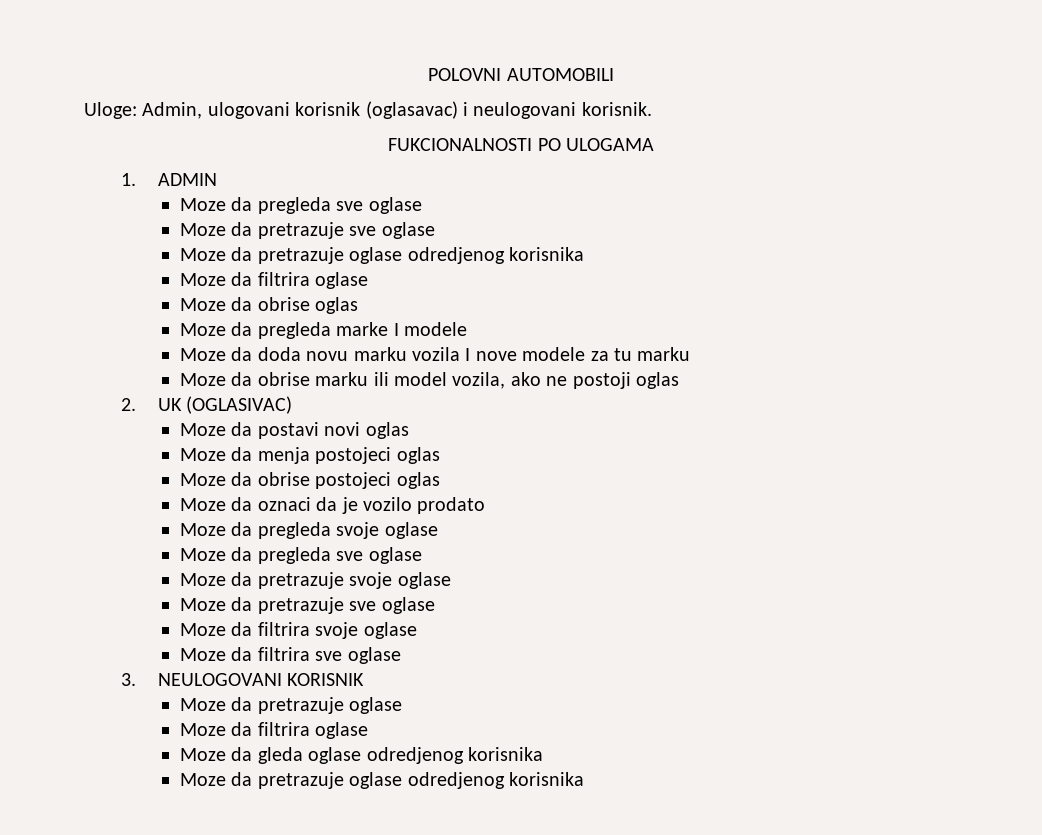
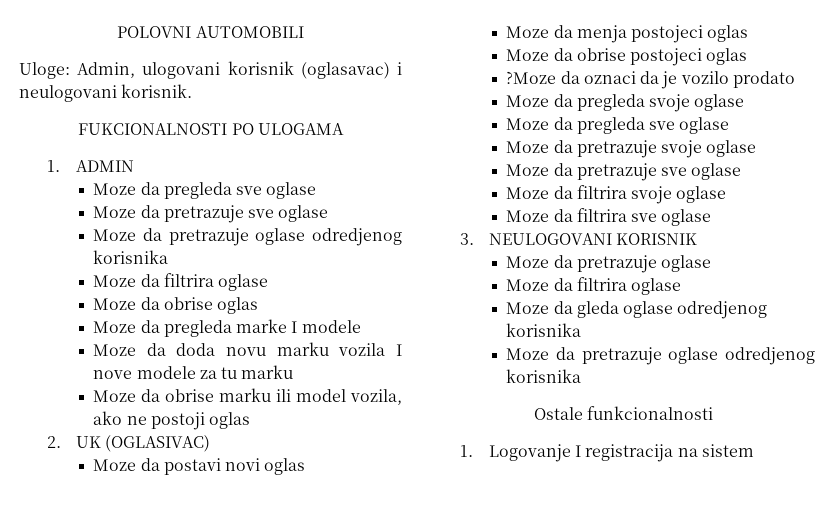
[179,498,226,511] Moze -> [506,71,557,84] ?Moze
(584, 779) none -> [533,406,714,420] [460,444,754,462] // Ostale funkcionalnosti // 1. Logovanje I registracija na sistem

